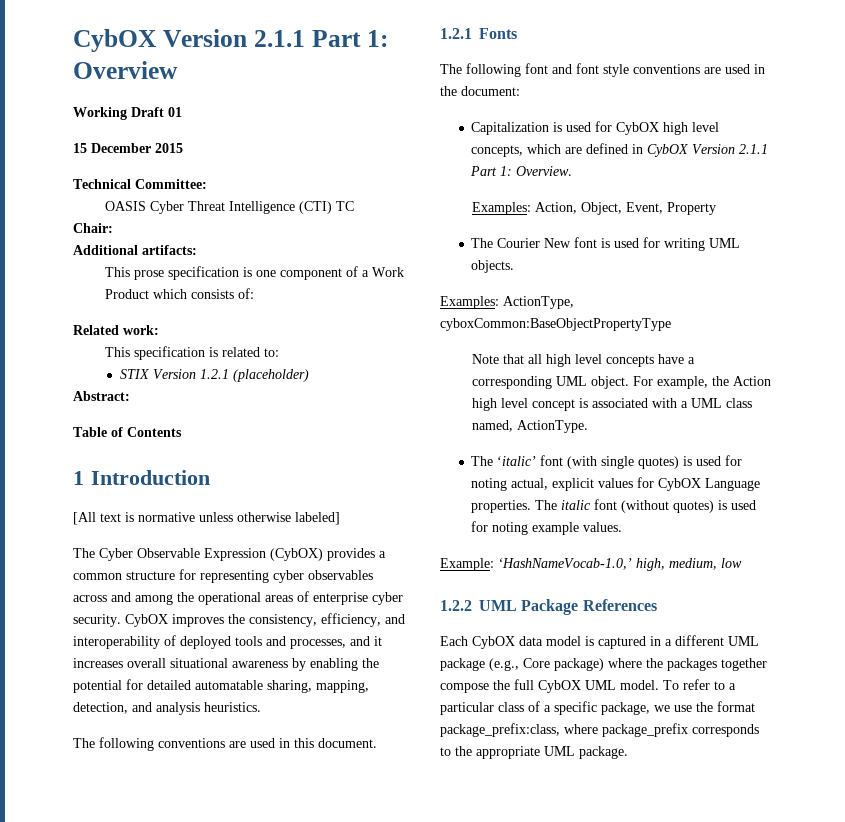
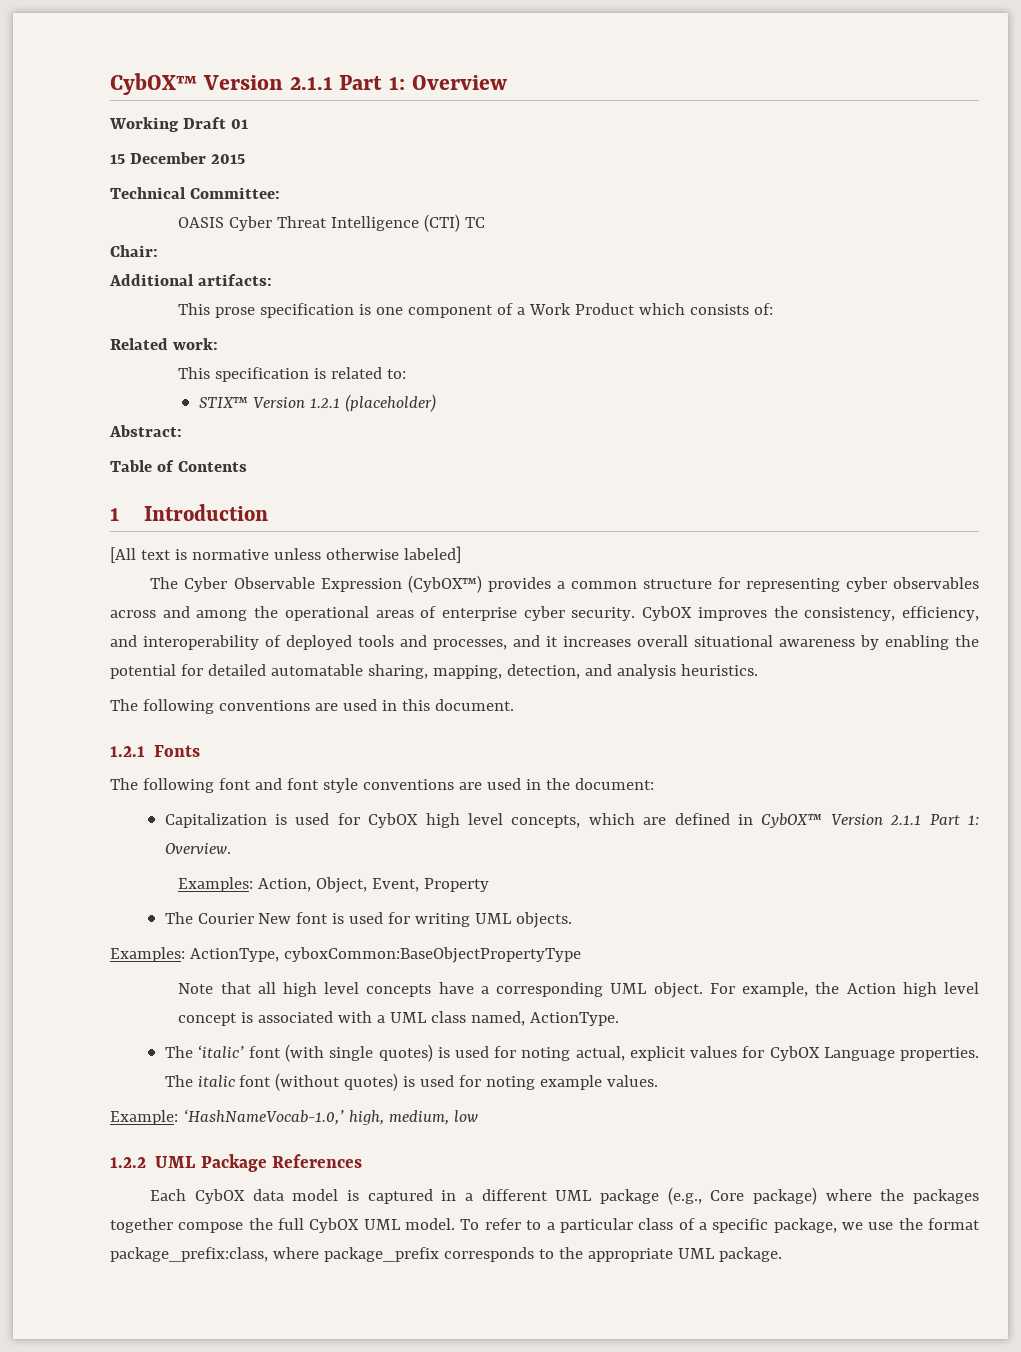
[73,29,157,52] CybOX -> [110,73,197,95] CybOX™
[119,369,149,379] STIX -> [198,397,248,408] STIX™
[270,548,323,561] (CybOX) -> [407,575,482,593] (CybOX™)
[647,144,689,157] CybOX -> [761,813,823,828] CybOX™

